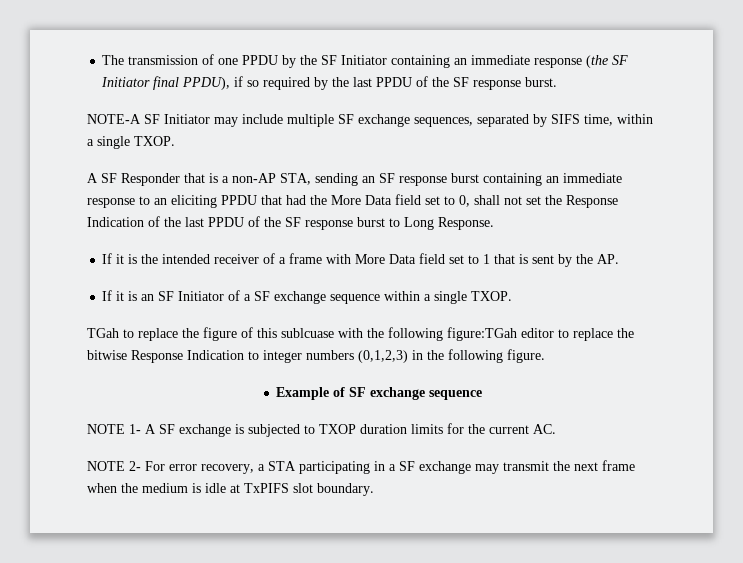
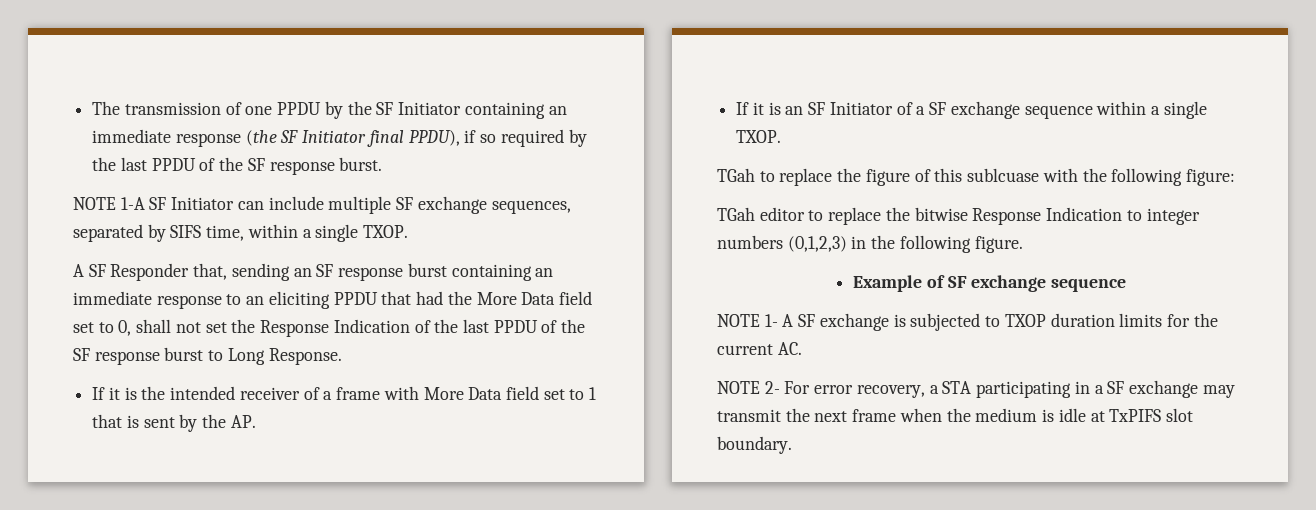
[87,114,238,127] NOTE-A SF Initiator may -> [73,197,264,210] NOTE 1-A SF Initiator can
[184,173,311,185] that is a non-AP STA, -> [193,263,228,280] that,
[447,327,517,341] figure:TGah -> [1185,169,1235,186] [717,207,755,221] figure: // TGah

